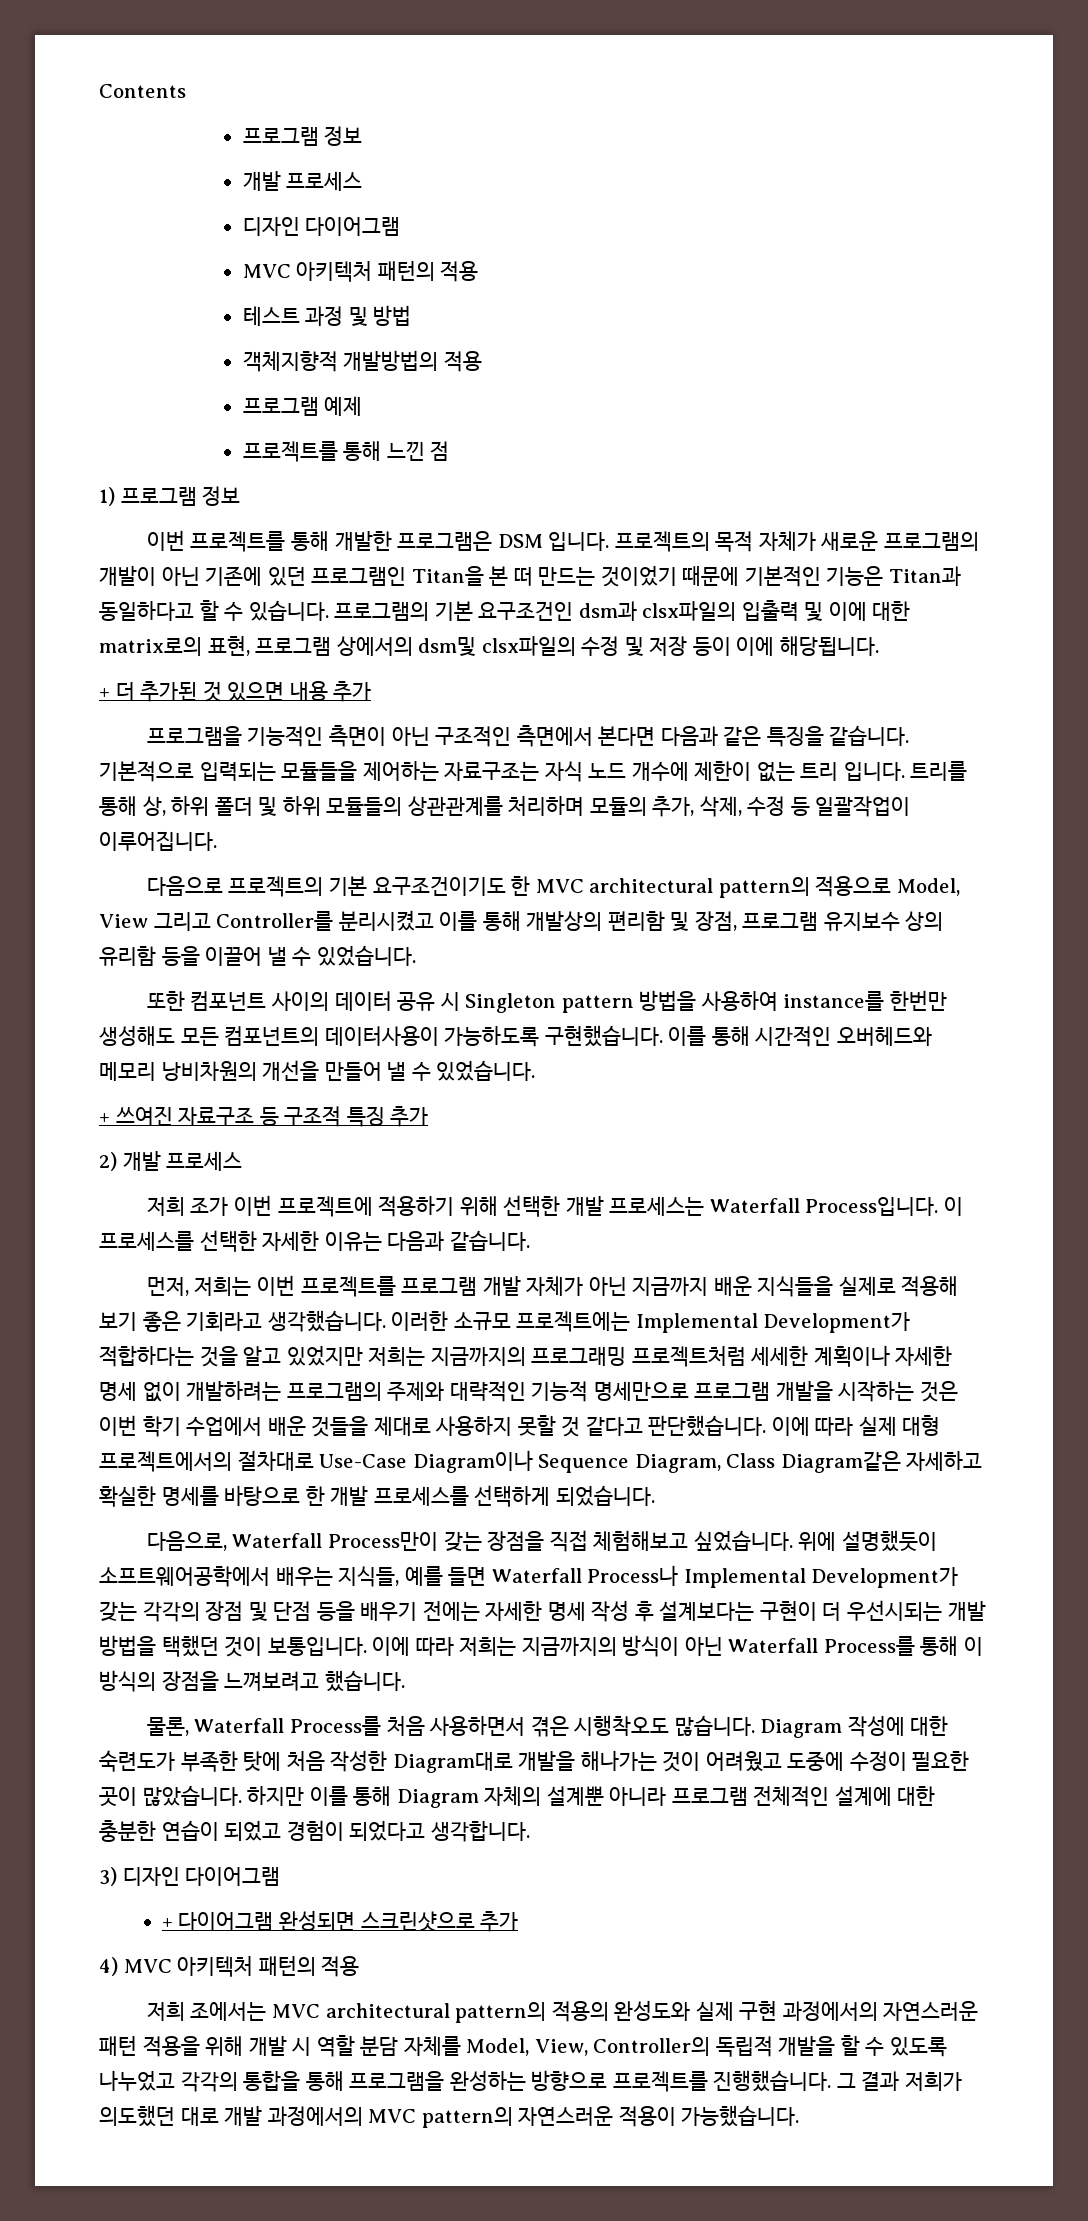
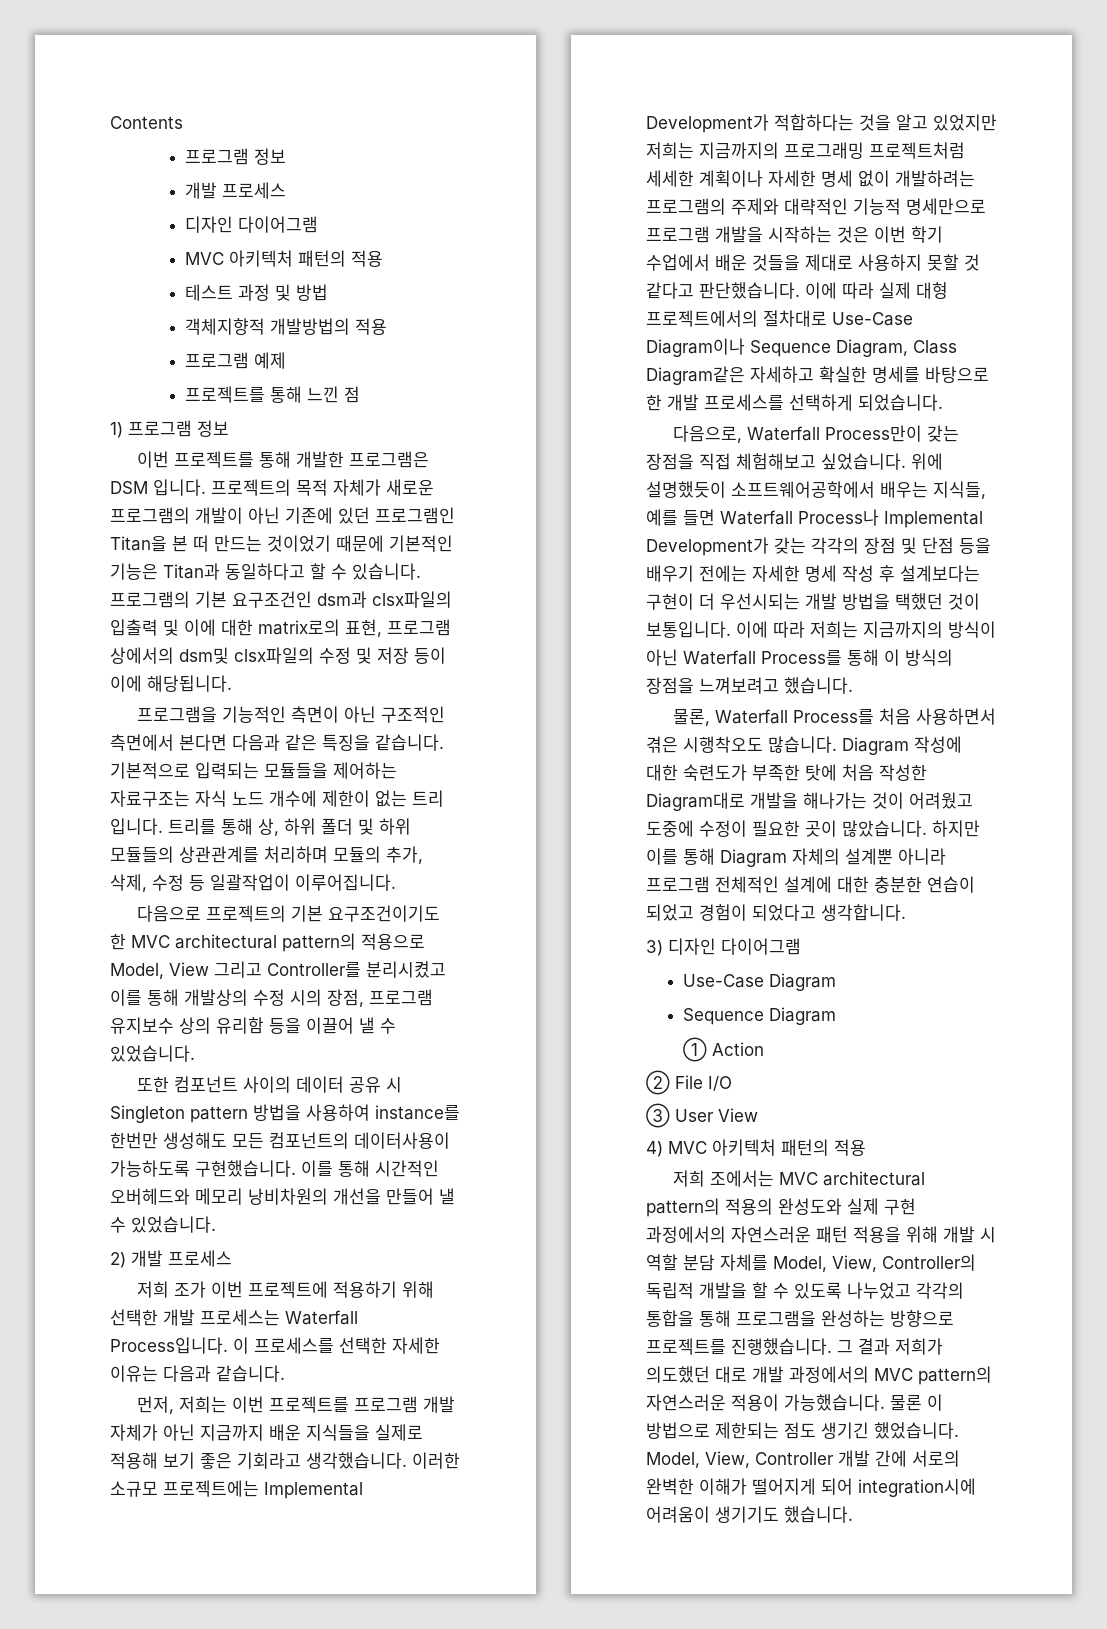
[99,681,372,702] // + 더 추가된 것 있으면 내용 추가 -> (232, 683) none
[607,911,690,931] 편리함 및 -> [253,989,322,1006] 수정 시의
[99,1106,429,1127] // + 쓰여진 자료구조 등 구조적 특징 추가 -> (216, 1224) none
[161,1910,519,1932] + 다이어그램 완성되면 스크린샷으로 추가 -> [683,973,837,991] [683,1007,837,1025] [683,1037,765,1062] [646,1070,732,1095] [646,1103,758,1128] Use-Case Diagram // Sequence Diagram // ① Action // ② File I/O // ③ User View
(800, 2116) none -> [890,1394,943,1411] [646,1422,959,1439] [646,1450,960,1468] [646,1478,976,1497] [646,1506,853,1523] 물론 이 방법으로 제한되는 점도 생기긴 했었습니다. Model, View, Controller 개발 간에 서로의 완벽한 이해가 떨어지게 되어 integration시에 어려움이 생기기도 했습니다.

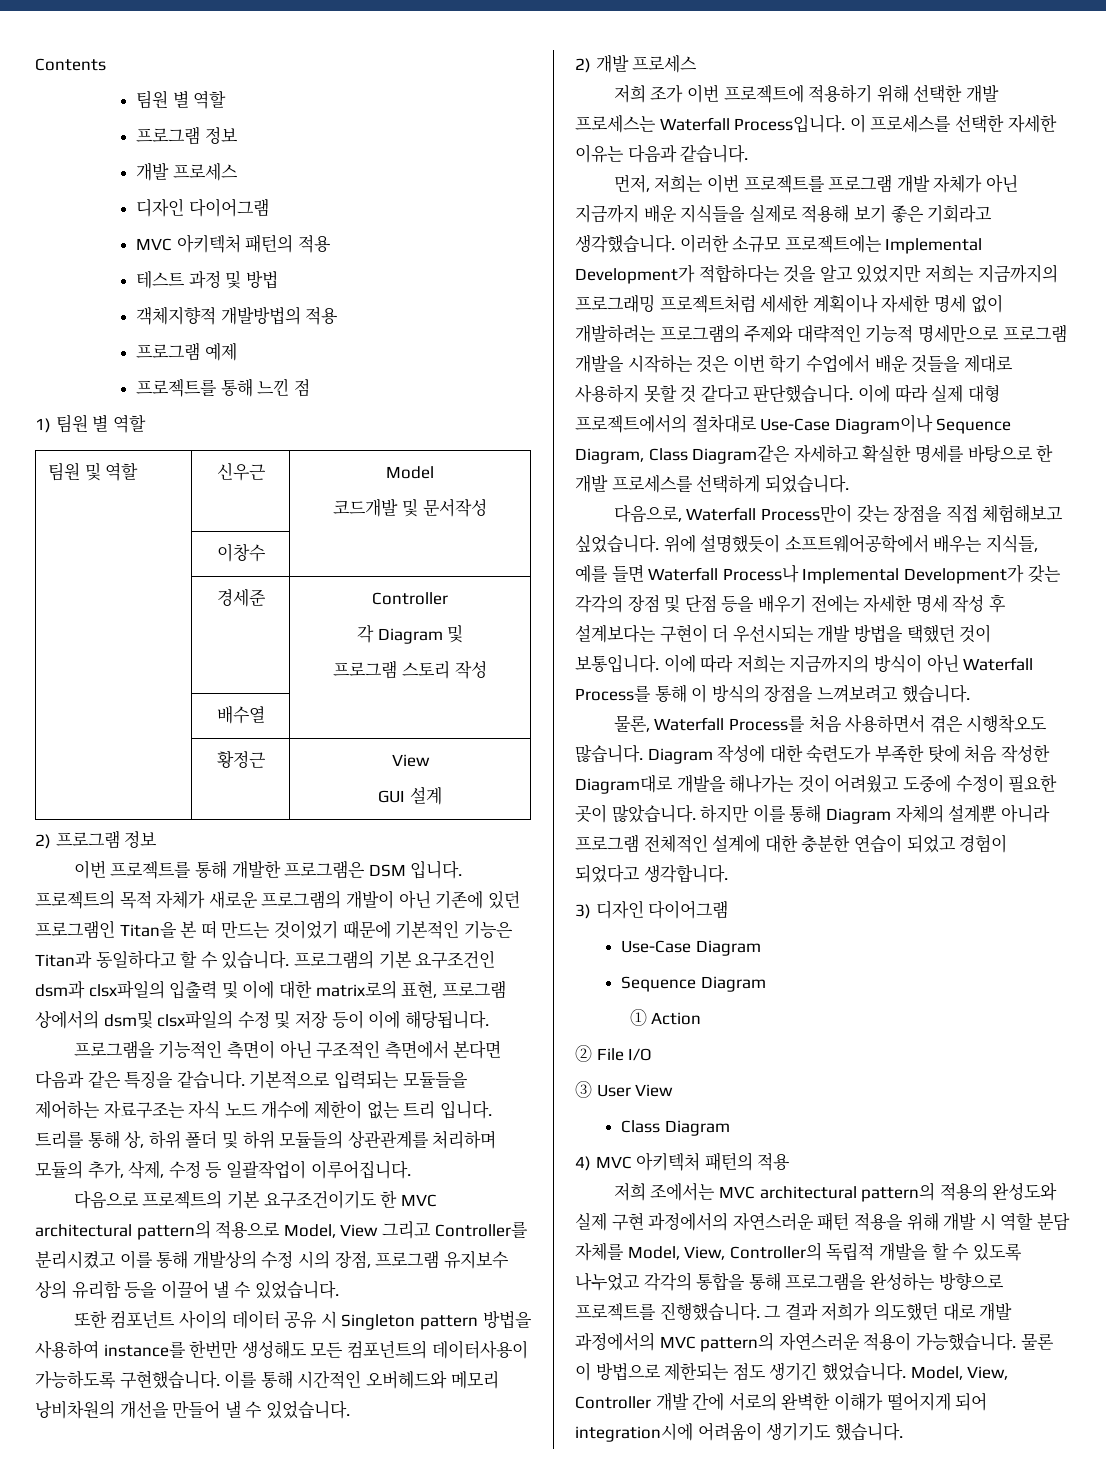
(183, 122) none -> [136,90,227,109] // 팀원 별 역할
(123, 430) none -> [55,414,146,433] [47,462,139,481] [216,463,266,481] [385,466,434,479] [333,498,487,517] [216,543,266,562] [216,589,266,607] [371,592,448,605] [356,625,464,644] [333,660,487,679] [216,706,265,724] [216,751,266,768] [391,754,430,767] [378,786,442,805] [35,834,51,849] 팀원 별 역할 // 팀원 및 역할 | 신우근 | Model // 코드개발 및 문서작성 // | 이창수 | // | 경세준 | Controller // 각 Diagram 및 // 프로그램 스토리 작성 // | 배수열 | // | 황정근 | View // GUI 설계 // 2)
(758, 1115) none -> [621,1120,730,1136] // Class Diagram

